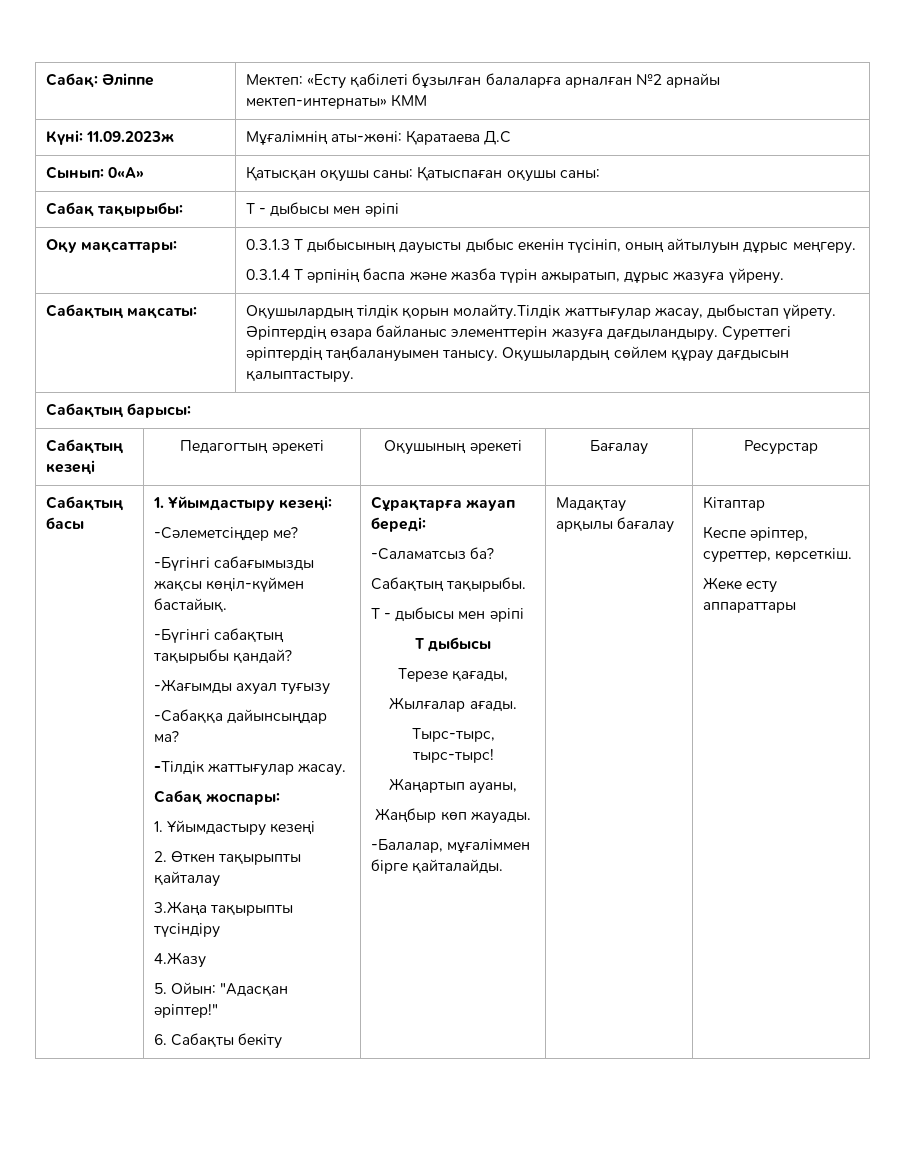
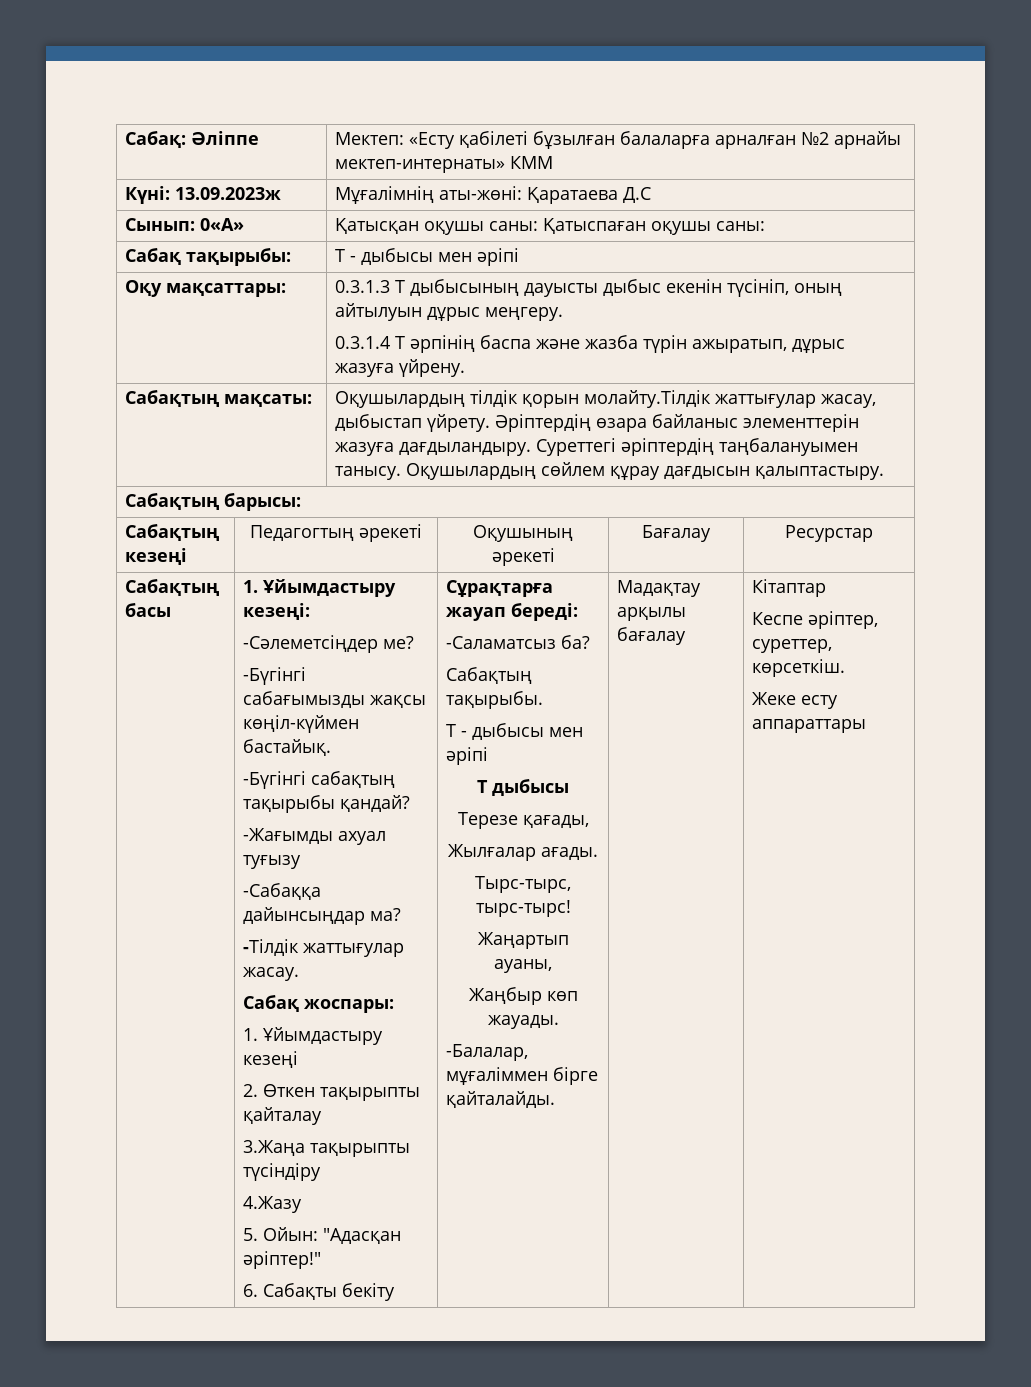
[86,131,176,143] 11.09.2023ж -> [175,187,282,200] 13.09.2023ж

